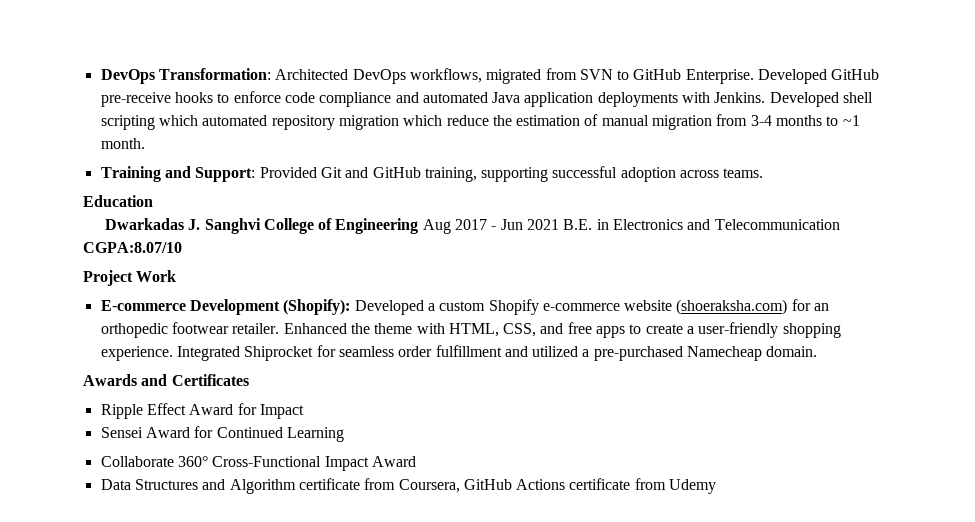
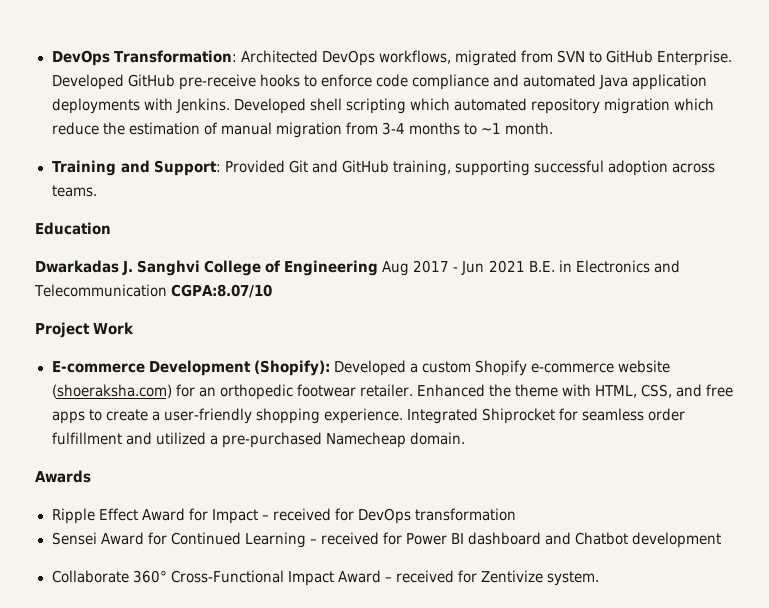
[141,374,249,386] and Certificates -> (91, 476) none
(304, 411) none -> [261,508,516,524] – received for DevOps transformation
(344, 434) none -> [309,532,722,548] – received for Power BI dashboard and Chatbot development
[100,478,717,494] // Data Structures and Algorithm certificate from Coursera, GitHub Actions certificate from Udemy -> [384,570,599,586] – received for Zentivize system.

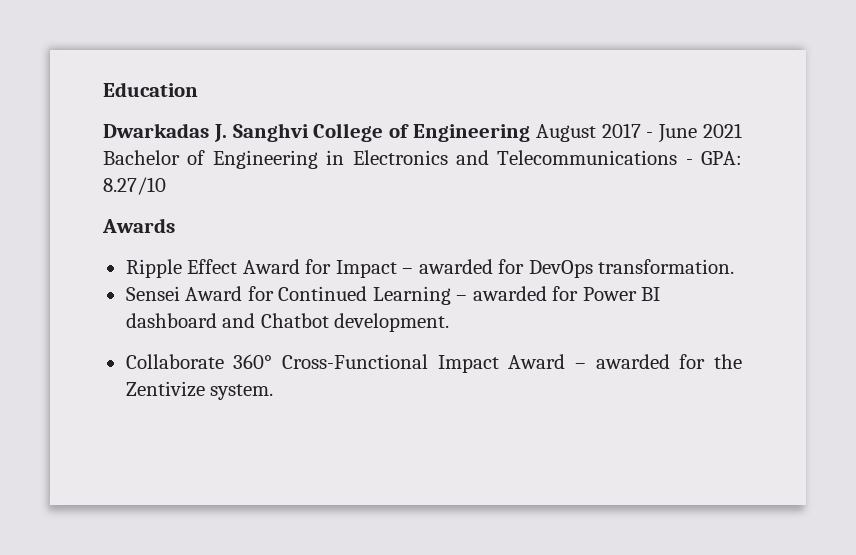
[51,50,732,66] [51,74,708,90] [51,98,714,114] [51,122,554,138] [51,160,716,176] [51,185,97,197] DevOps Transformation: Architected DevOps workflows, migrated from SVN to GitHub Enterprise. Developed GitHub pre-receive hooks to enforce code compliance and automated Java application deployments with Jenkins. Developed shell scripting which automated repository migration which reduce the estimation of manual migration from 3-4 months to ~1 month. // Training and Support: Provided Git and GitHub training, supporting successful adoption across teams. // -> (103, 89) none
[382,261,410,276] Aug -> [535,124,596,142] August
[461,260,680,275] [34,284,273,298] [35,322,135,338] [51,360,670,376] [51,384,734,400] [51,408,686,424] [51,432,465,448] Jun 2021 B.E. in Electronics and Telecommunication CGPA:8.07/10 // Project Work // E-commerce Development (Shopify): Developed a custom Shopify e-commerce website (shoeraksha.com) for an orthopedic footwear retailer. Enhanced the theme with HTML, CSS, and free apps to create a user-friendly shopping experience. Integrated Shiprocket for seamless order fulfillment and utilized a pre-purchased Namecheap domain. -> [658,123,742,143] [103,150,742,169] [103,177,166,195] June 2021 Bachelor of Engineering in Electronics and Telecommunications - GPA: 8.27/10
[272,508,331,521] received -> [418,259,493,274] awarded
[414,508,516,521] transformation -> [598,259,735,274] transformation.
[320,532,379,545] received -> [472,286,547,301] awarded
[632,532,722,548] development -> [334,313,450,332] development.
[395,570,477,583] received for -> [595,354,743,369] awarded for the

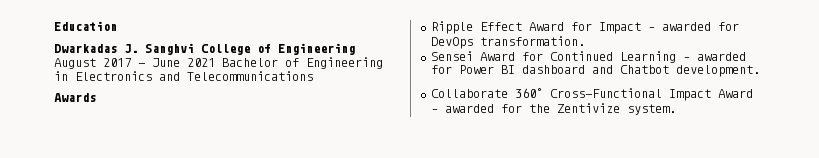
[685,151,742,165] [103,177,166,195] - GPA: 8.27/10 -> (313, 76) none

